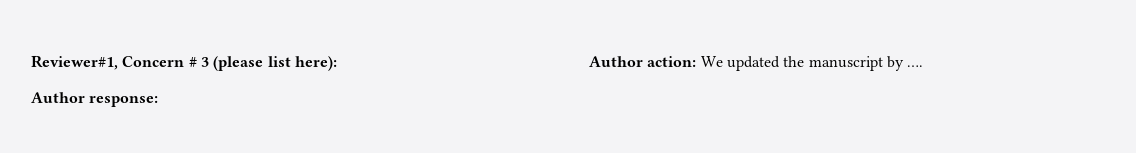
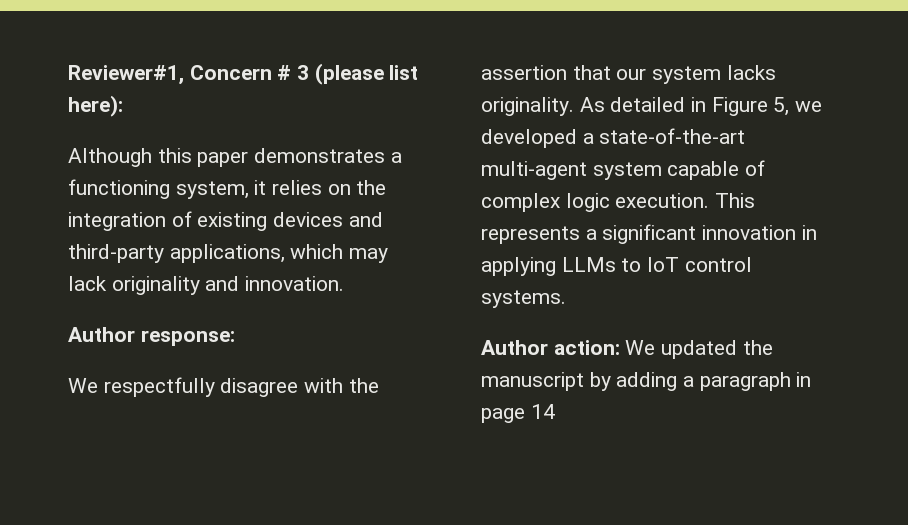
[31,92,159,107] Author response: -> [68,148,402,167] [68,179,387,199] [68,211,383,231] [68,244,389,263] [68,276,345,295] [68,327,235,346] [68,377,379,397] [481,65,776,84] [481,97,823,116] [481,128,746,148] [481,160,766,180] [481,193,756,212] [481,224,817,244] [481,257,752,276] [481,290,566,308] Although this paper demonstrates a functioning system, it relies on the integration of existing devices and third-party applications, which may lack originality and innovation. // Author response: // We respectfully disagree with the assertion that our system lacks originality. As detailed in Figure 5, we developed a state-of-the-art multi-agent system capable of complex logic execution. This represents a significant innovation in applying LLMs to IoT control systems.
[907,65,924,67] …. -> [616,372,812,391] [481,404,555,423] adding a paragraph in page 14

